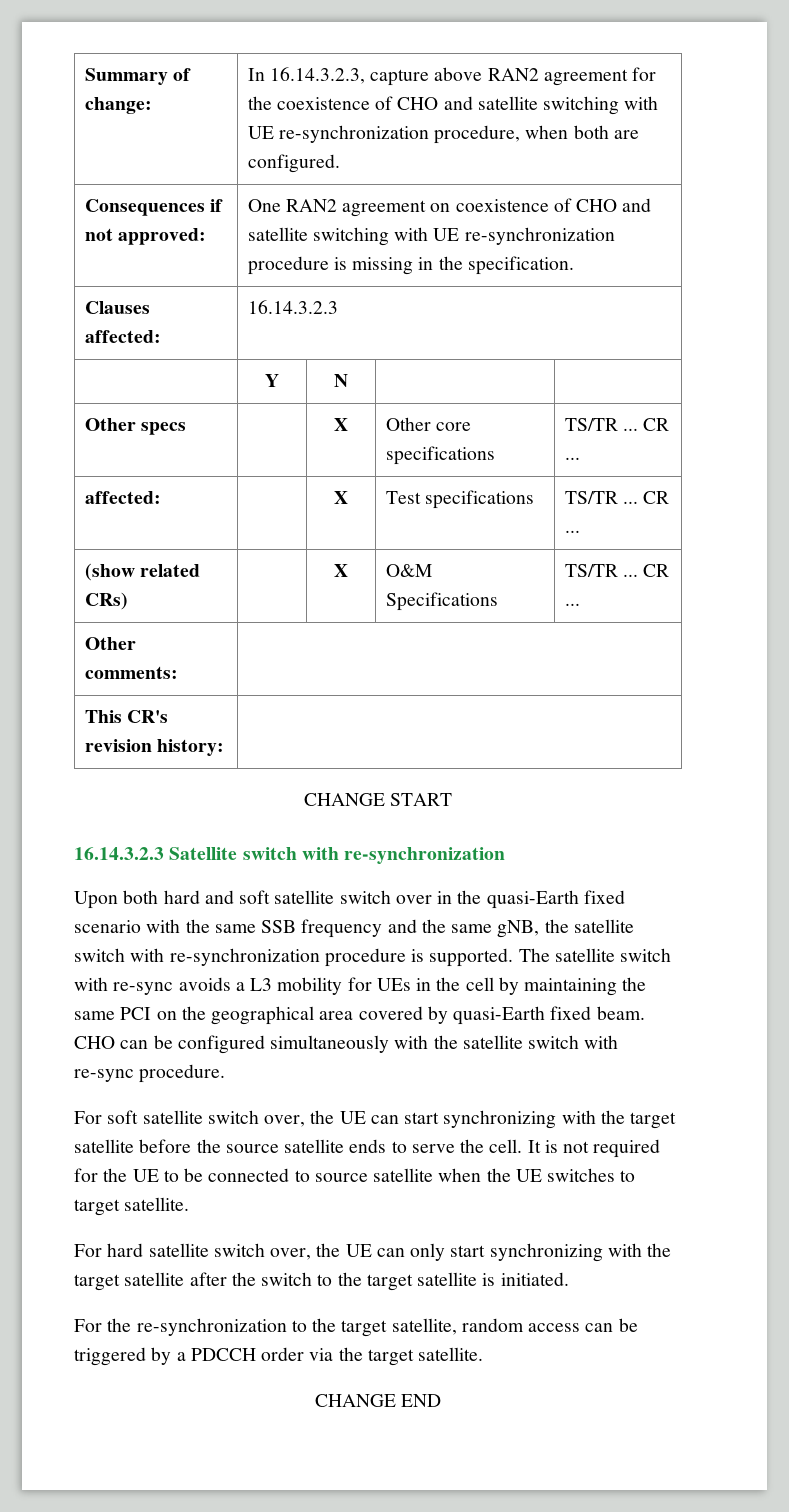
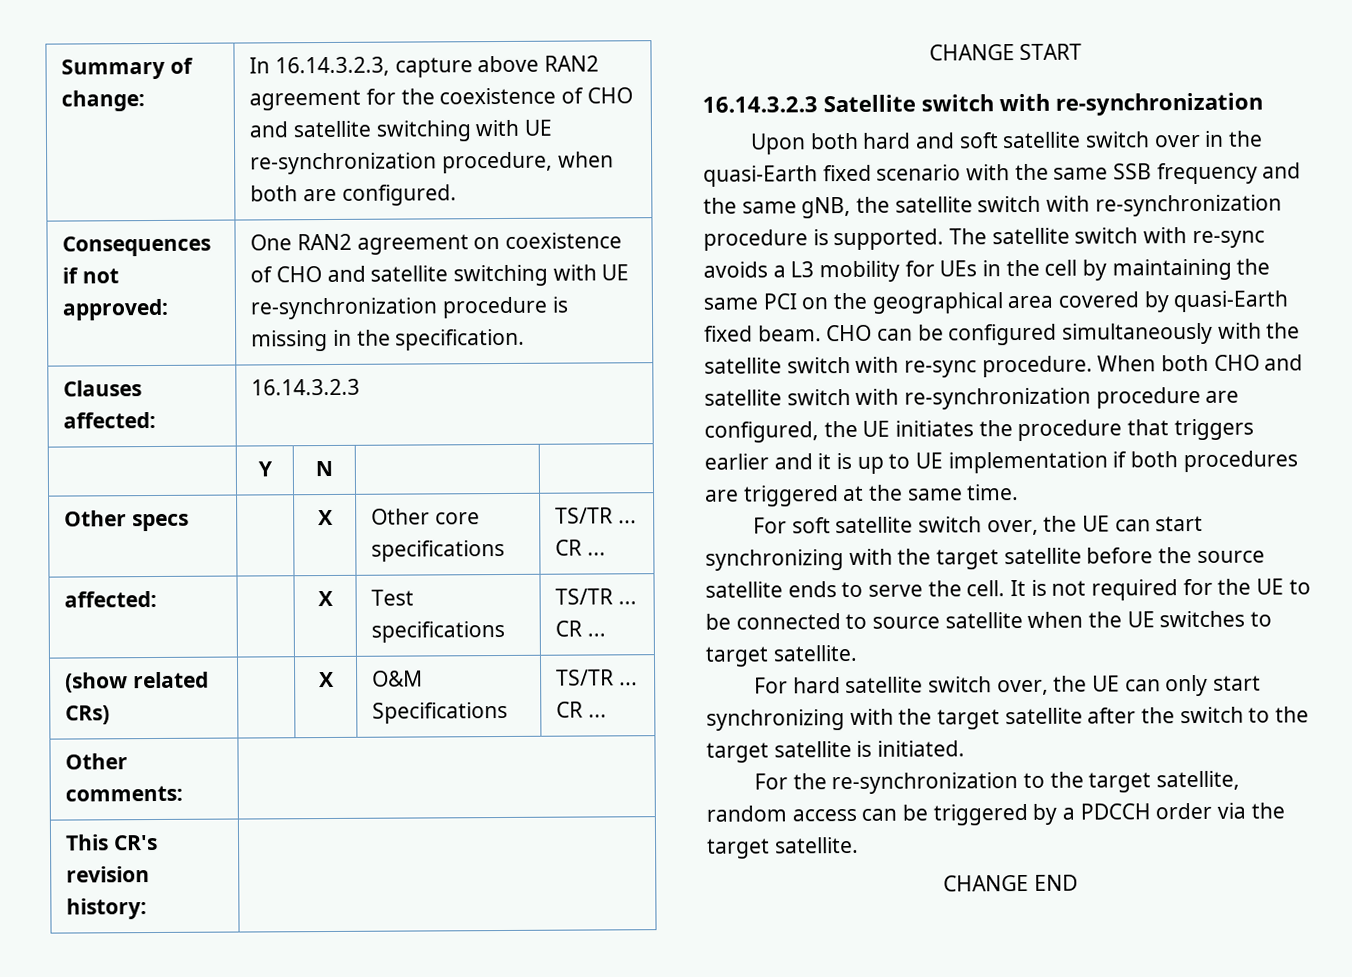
(226, 1073) none -> [1097,354,1304,372] [704,386,1240,410] [704,418,1254,443] [704,450,1298,474] [705,484,1020,507] When both CHO and satellite switch with re-synchronization procedure are configured, the UE initiates the procedure that triggers earlier and it is up to UE implementation if both procedures are triggered at the same time.

